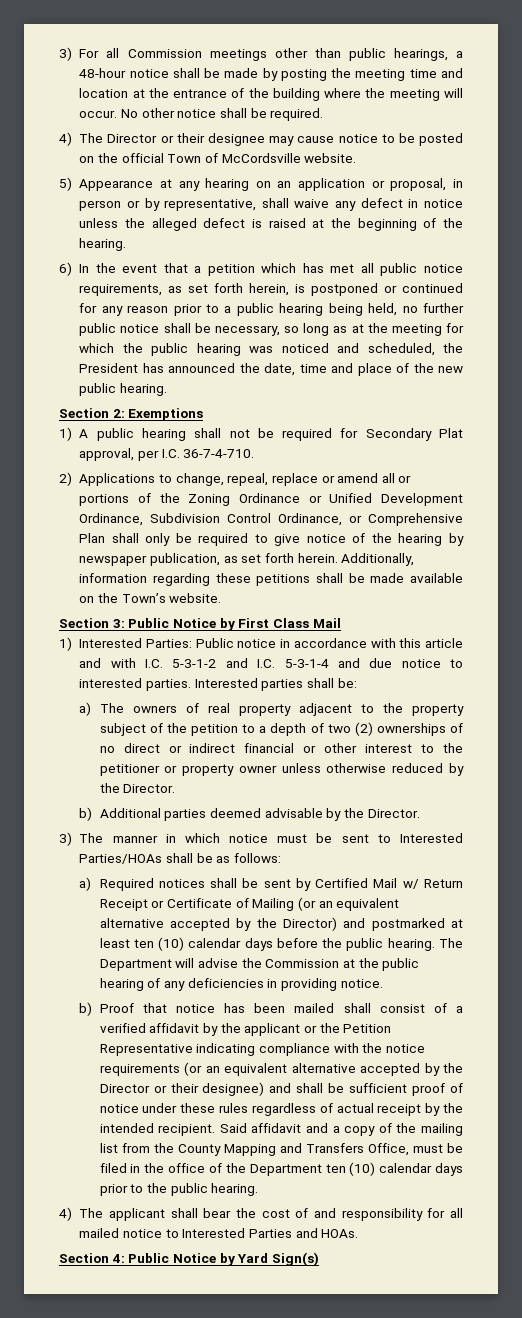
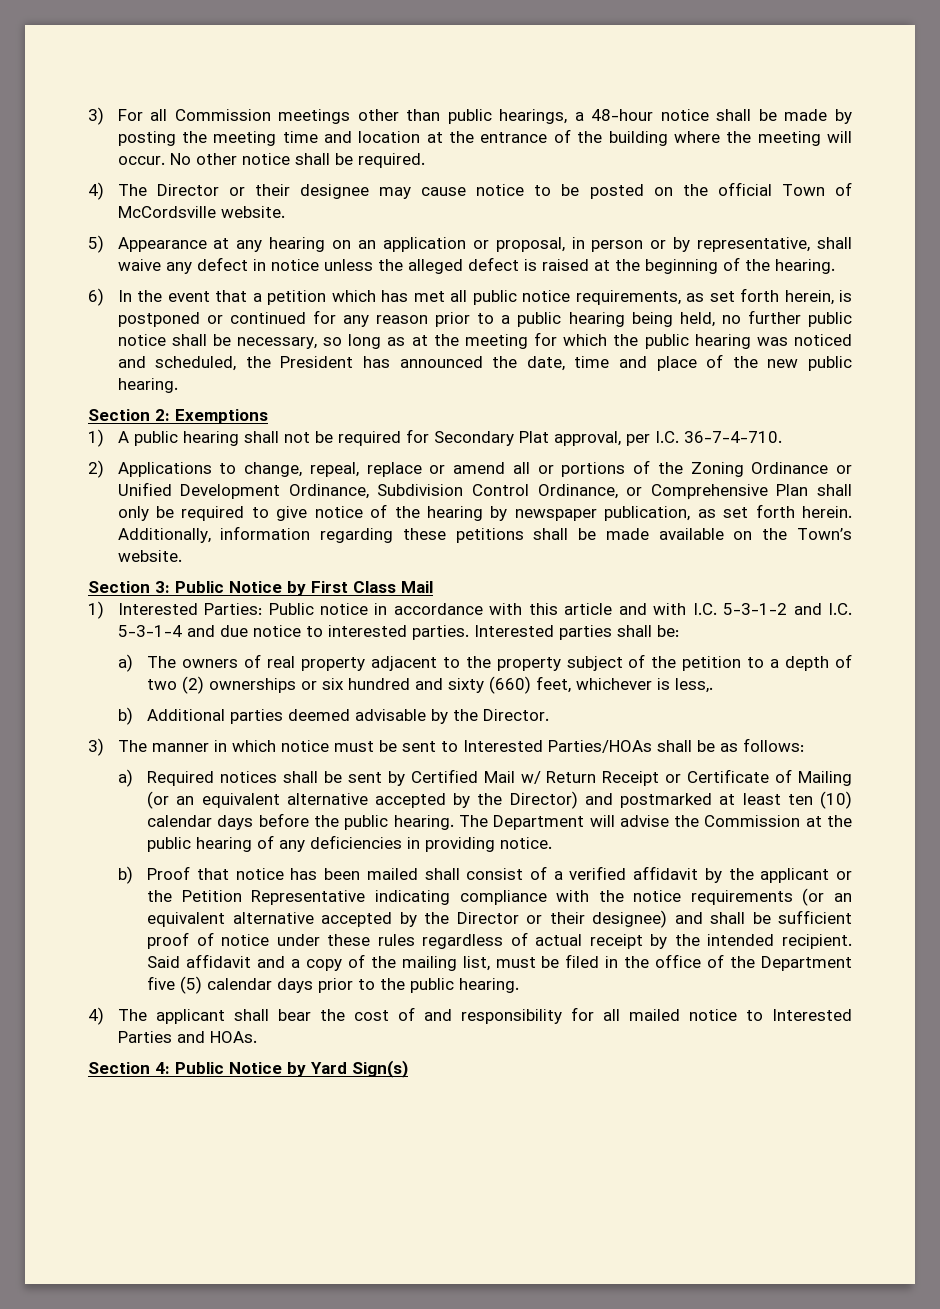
[449,723,463,733] [99,743,463,753] [99,763,464,776] [99,783,176,793] of no direct or indirect financial or other interest to the petitioner or property owner unless otherwise reduced by the Director. -> [301,676,714,694] or six hundred and sixty (660) feet, whichever is less,.
[99,1143,409,1156] list from the County Mapping and Transfers Office, -> [462,956,490,971] list,
[325,1162,376,1176] ten (10) -> [147,976,203,994] five (5)

